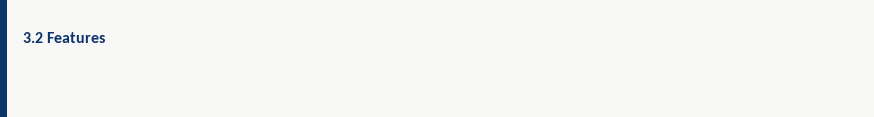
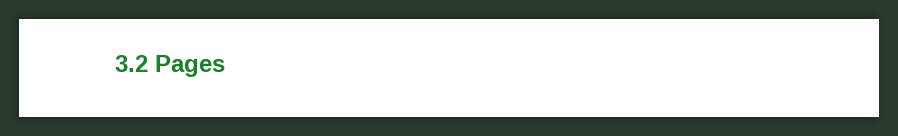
[47,32,106,43] Features -> [155,55,225,77] Pages

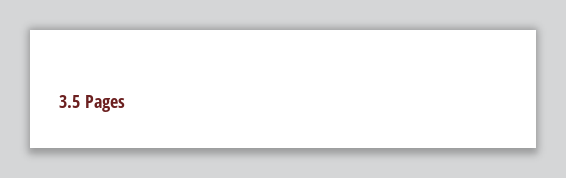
[115,55,148,72] 3.2 -> [59,95,80,108] 3.5

